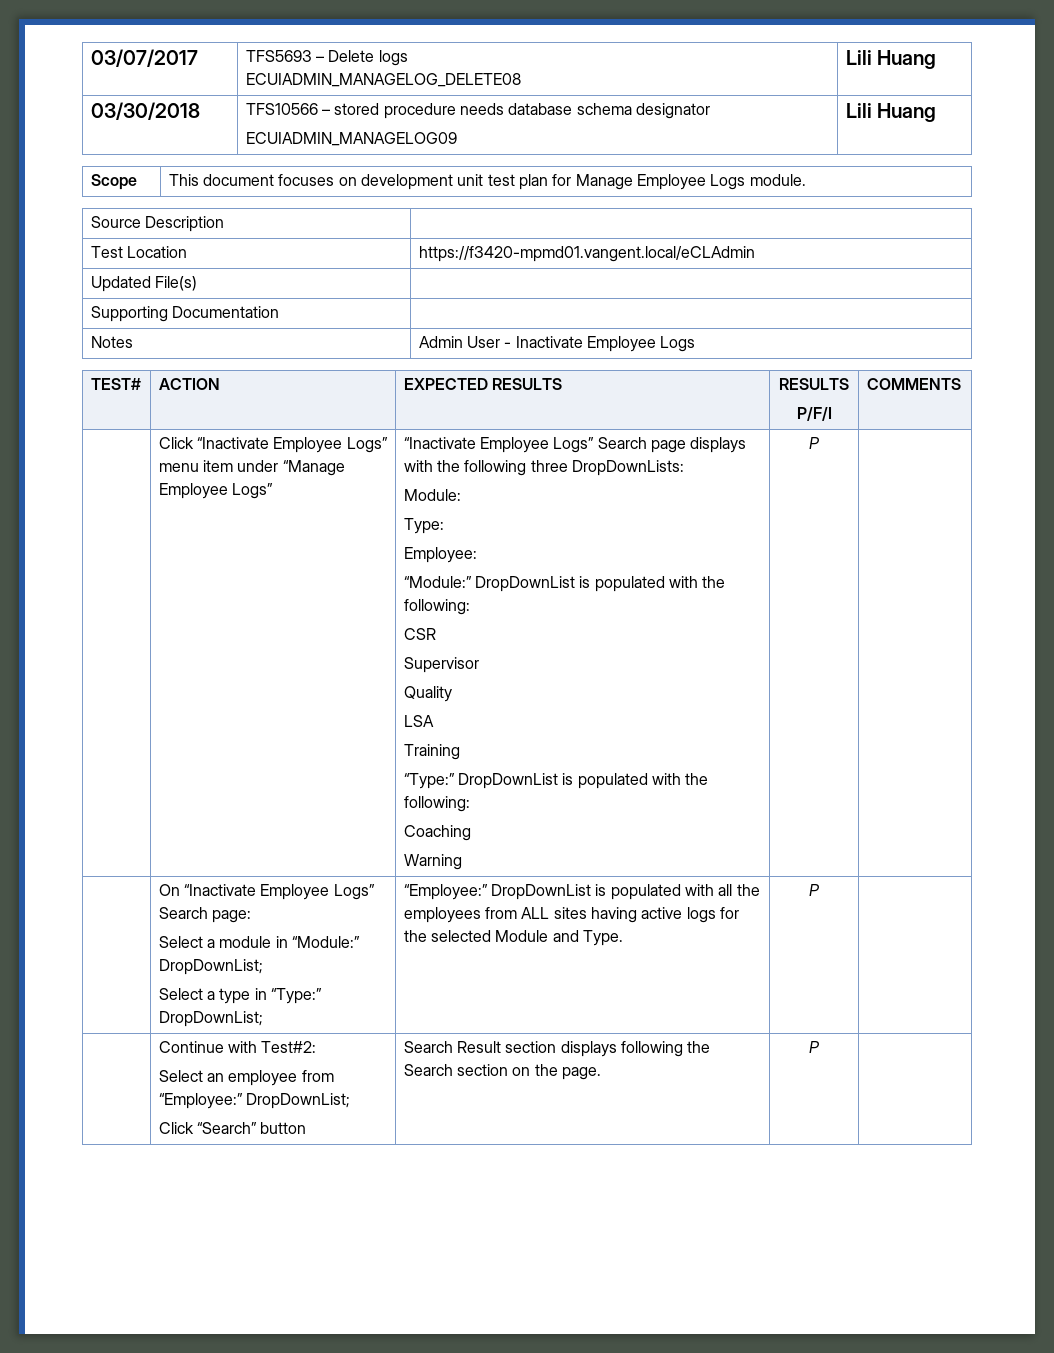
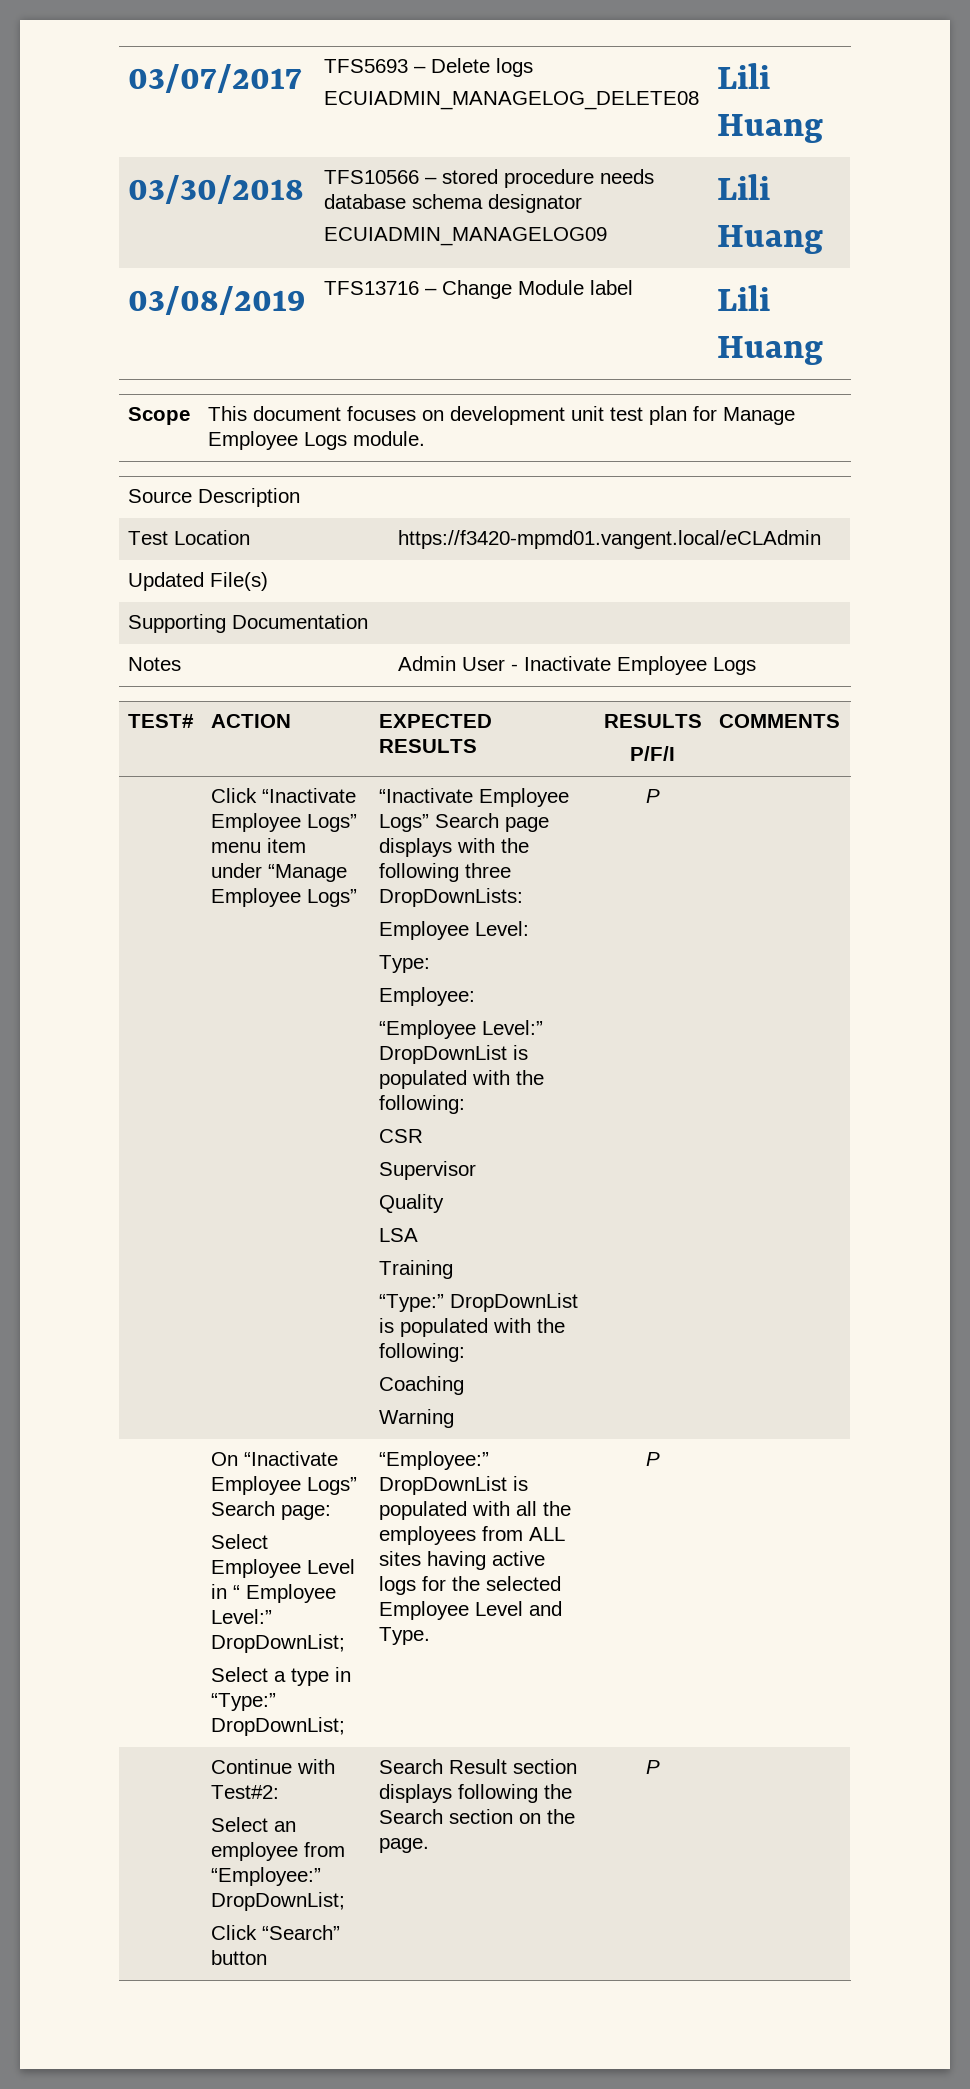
(937, 112) none -> [127,286,306,315] [323,280,633,299] [716,285,770,311] [716,336,823,365] // 03/08/2019 | TFS13716 – Change Module label | Lili Huang
[403,489,461,501] Module: -> [378,921,529,940] Employee Level:
[403,576,472,588] “Module:” -> [378,1020,543,1039] “Employee Level:”
[207,936,361,948] a module in “Module:” -> [210,1559,355,1578] [210,1584,336,1603] [210,1609,272,1624] Employee Level in “ Employee Level:”
[495,930,549,942] Module -> [378,1601,523,1620] Employee Level

